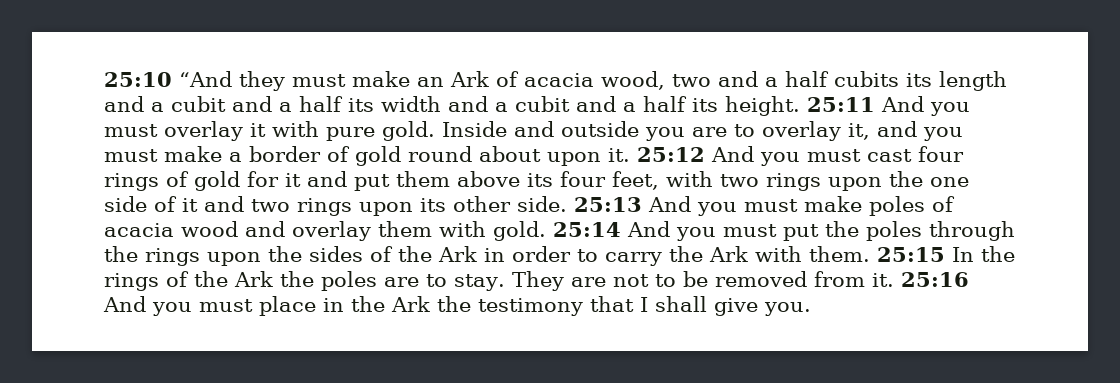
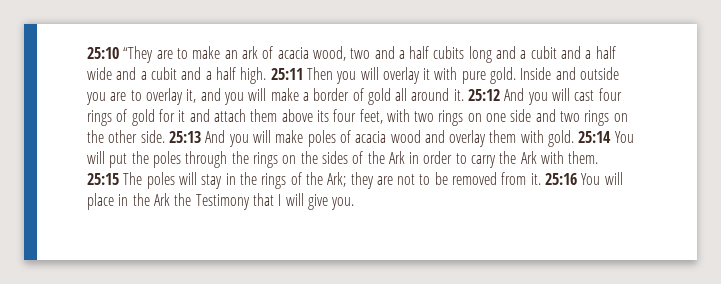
[179,71,346,91] “And they must -> [123,46,188,63] “They are to
[449,71,489,87] Ark -> [241,46,258,59] ark
[905,71,1007,91] [104,96,970,116] [104,124,158,137] its length and a cubit and a half its width and a cubit and a half its height. 25:11 And you must -> [468,46,616,63] [87,67,379,84] long and a cubit and a half wide and a cubit and a half high. 25:11 Then you will
[104,149,158,162] must -> [248,88,267,101] will
[408,146,601,166] round about upon -> [395,88,450,101] all around
[807,149,861,162] must -> [552,88,571,101] will
[354,174,390,191] put -> [213,109,246,122] attach
[828,171,969,191] [104,196,198,212] upon the one side of it -> [467,109,532,122] on one side
[359,198,446,216] upon its -> [613,113,628,122] [87,130,104,143] on the
[744,199,798,212] must -> [252,130,271,143] will
[627,221,777,241] And you must -> [614,131,634,143] [87,151,105,164] You will
[207,252,261,266] upon -> [282,155,297,164] on
[952,246,1015,262] [104,271,564,291] In the rings of the Ark the poles are to stay. They -> [123,172,374,189] The poles will stay in the rings of the Ark; they
[103,296,253,316] And you must -> [581,172,623,185] You will
[478,298,583,316] testimony -> [195,194,250,210] Testimony
[655,296,707,312] shall -> [285,193,304,206] will

